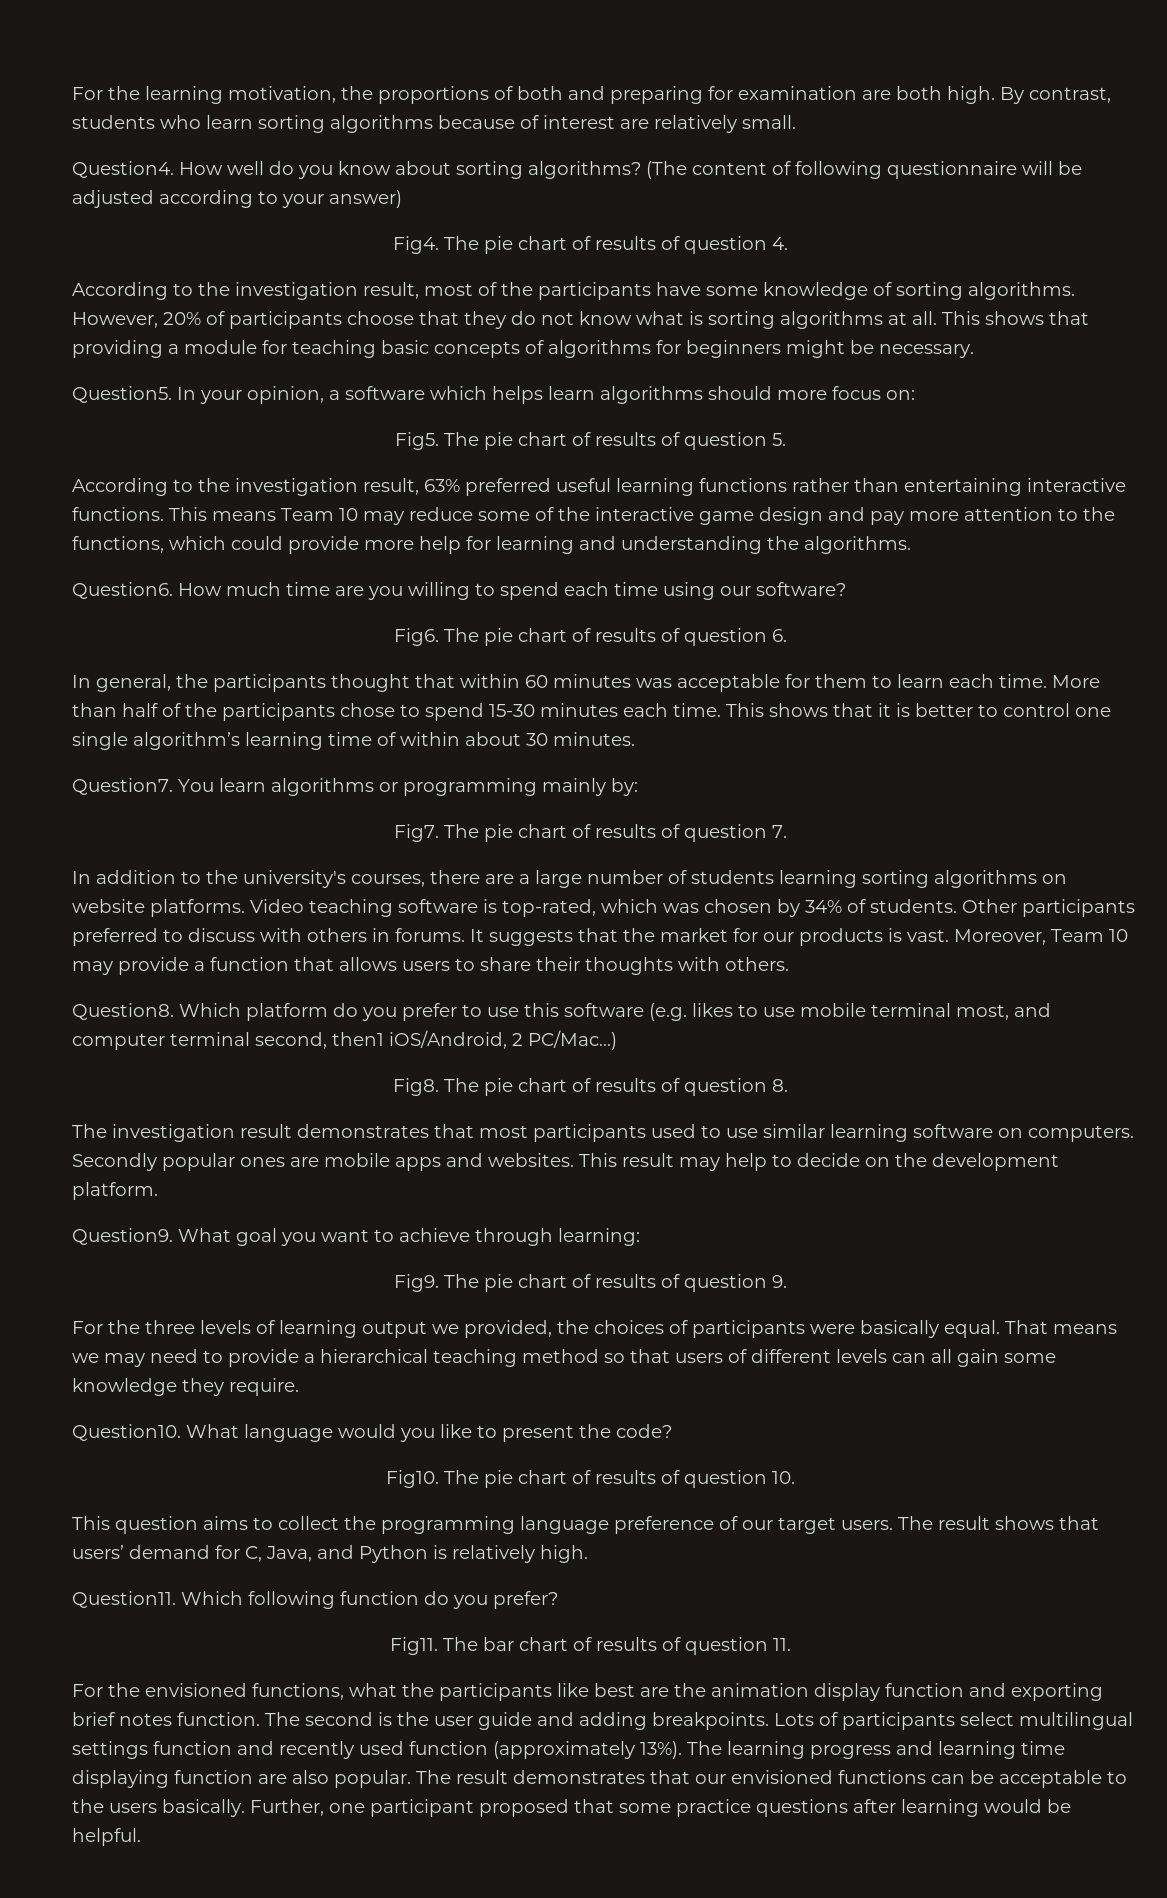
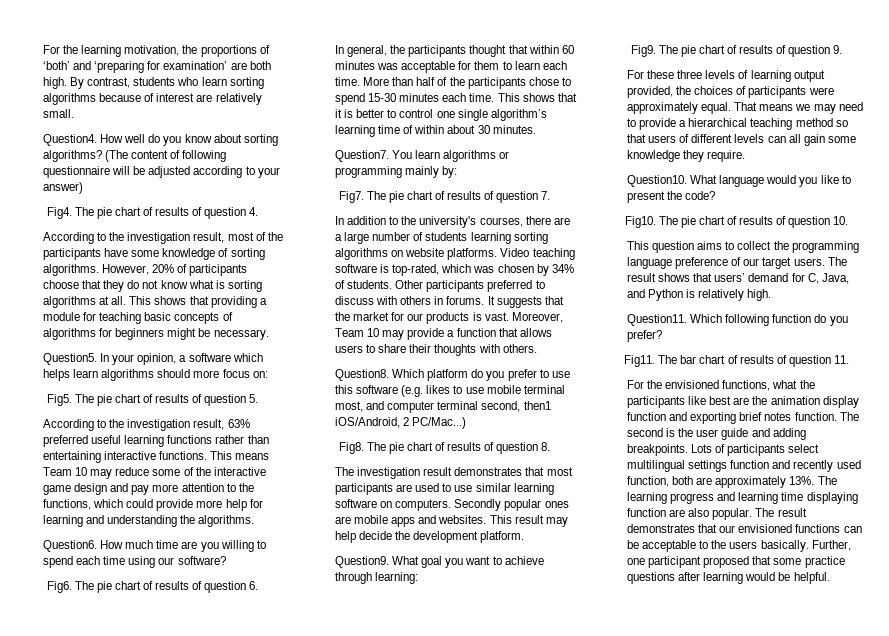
[516,86,857,104] both and preparing for examination -> [43,61,228,73] ‘both’ and ‘preparing for examination’
(646, 1133) none -> [396,484,413,492] are
[771,1153,890,1167] to decide on -> [359,531,393,540] decide
[107,1320,140,1334] the -> [647,70,675,79] these
[431,1324,459,1334] we -> (825, 76) none
[859,1320,939,1338] basically -> [627,102,699,114] approximately
[408,1741,682,1759] function (approximately 13%). -> [627,476,815,488] function, both are approximately 13%.

